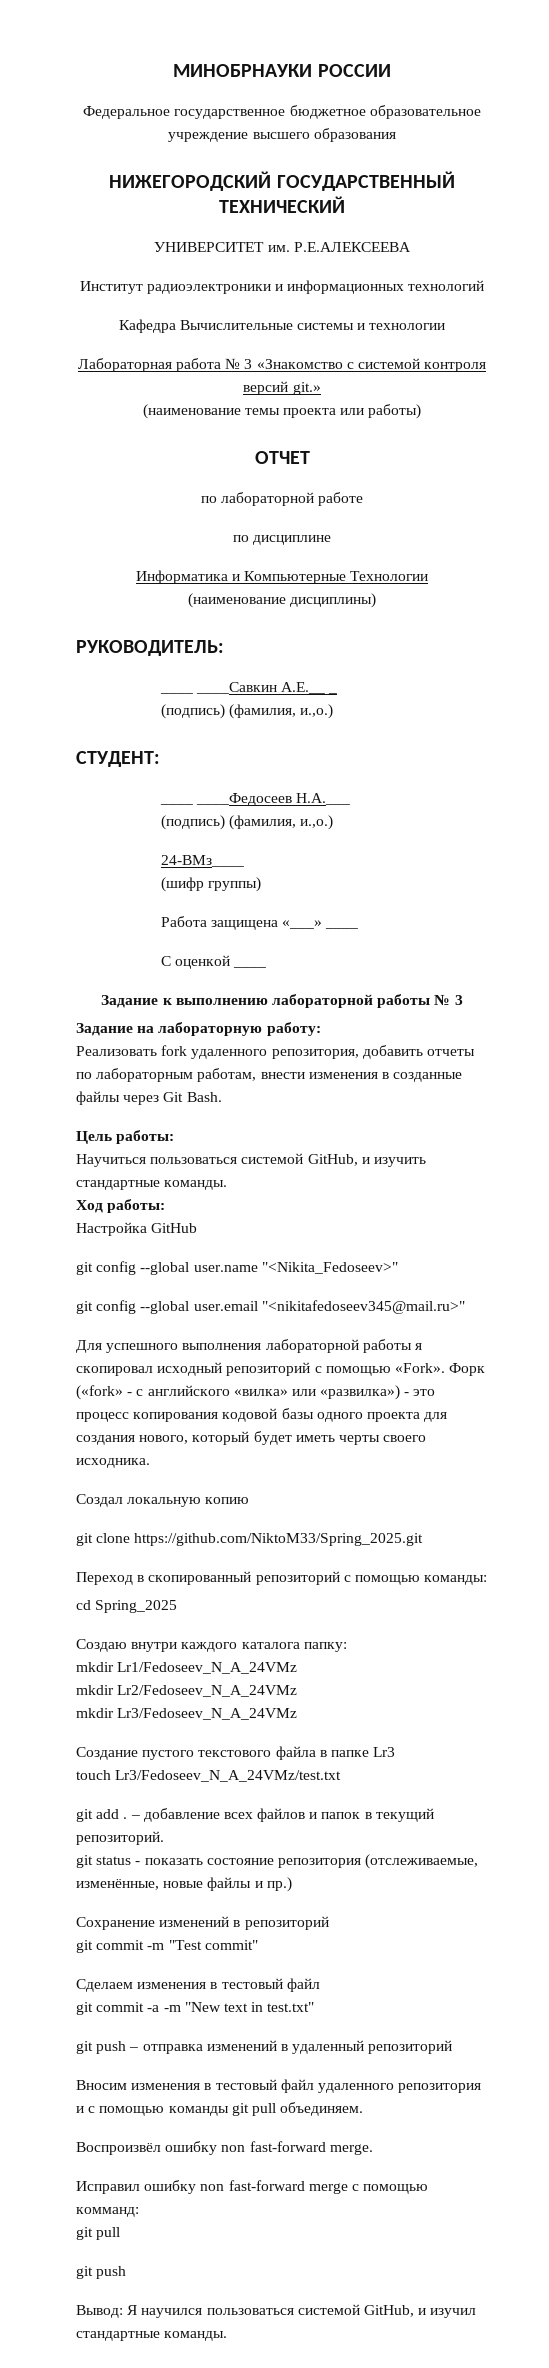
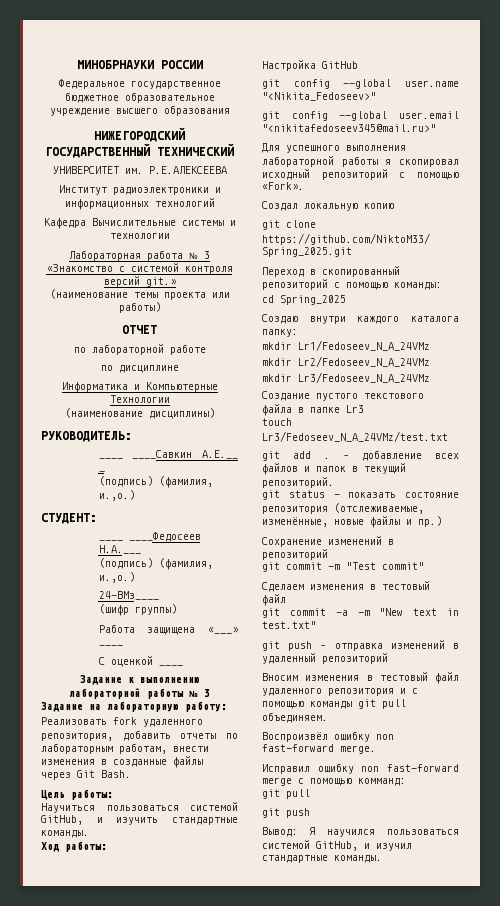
[449,1363,486,1376] [76,1385,436,1400] [76,1408,448,1422] [76,1431,427,1445] [76,1458,150,1468] Форк («fork» - с английского «вилка» или «развилка») - это процесс копирования кодовой базы одного проекта для создания нового, который будет иметь черты своего исходника. -> (304, 186) none

